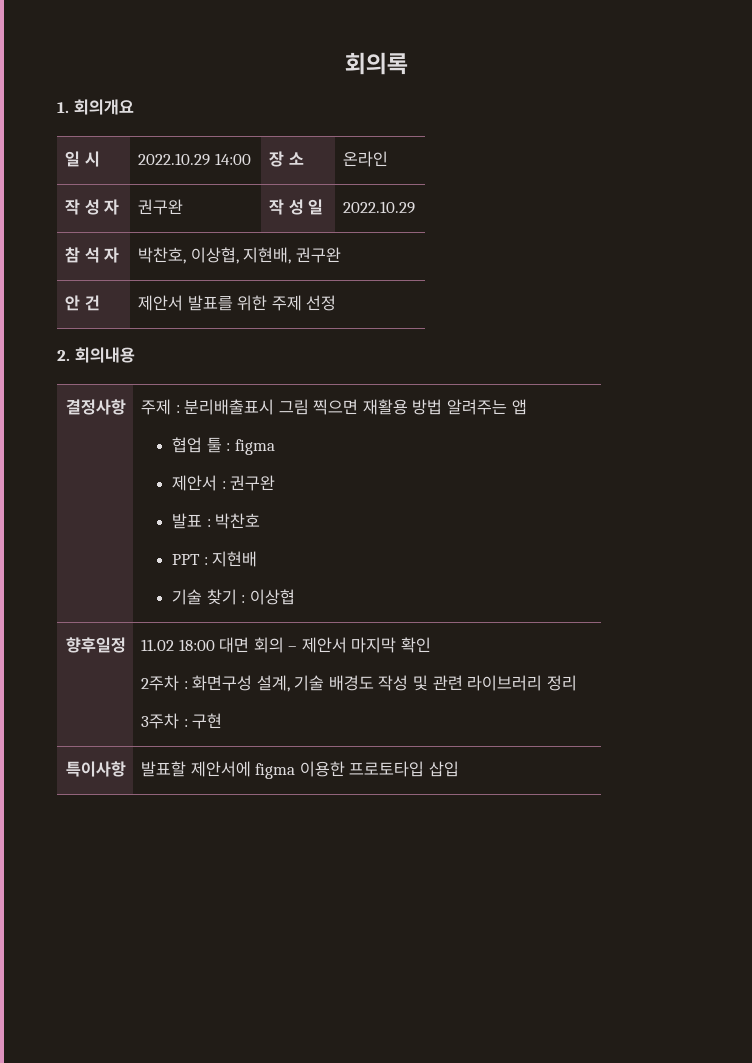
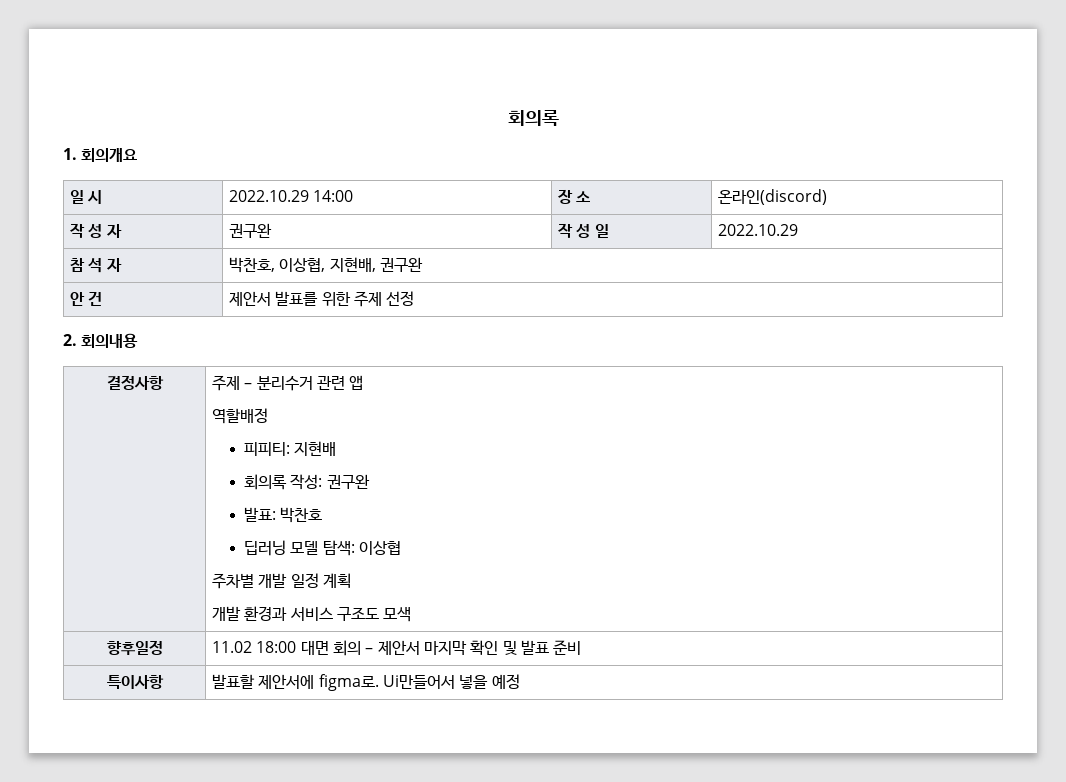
[342,151,388,167] 온라인 -> [718,189,828,205] 온라인(discord)
[175,399,527,415] [172,437,275,455] [172,475,276,491] [172,513,211,529] : 분리배출표시 그림 찍으면 재활용 방법 알려주는 앱 // 협업 툴 : figma // 제안서 : 권구완 // 발표 : -> [244,375,364,391] [212,408,269,424] [244,441,337,456] [244,474,370,490] [244,507,277,522] – 분리수거 관련 앱 // 역할배정 // 피피티: 지현배 // 회의록 작성: 권구완 // 발표:
[172,551,258,567] [172,589,295,605] PPT : 지현배 // 기술 찾기 : 이상협 -> [244,540,402,556] [212,573,352,589] [212,606,412,622] 딥러닝 모델 탐색: 이상협 // 주차별 개발 일정 계획 // 개발 환경과 서비스 구조도 모색
[140,675,577,692] [140,713,223,729] // 2주차 : 화면구성 설계, 기술 배경도 작성 및 관련 라이브러리 정리 // 3주차 : 구현 -> [502,640,582,655] 및 발표 준비
[255,761,459,779] figma 이용한 프로토타입 삽입 -> [318,674,520,691] figma로. Ui만들어서 넣을 예정

